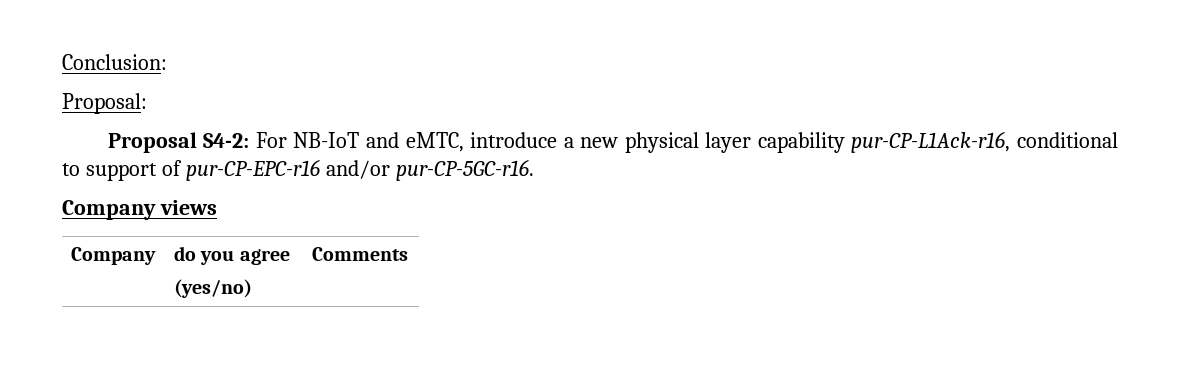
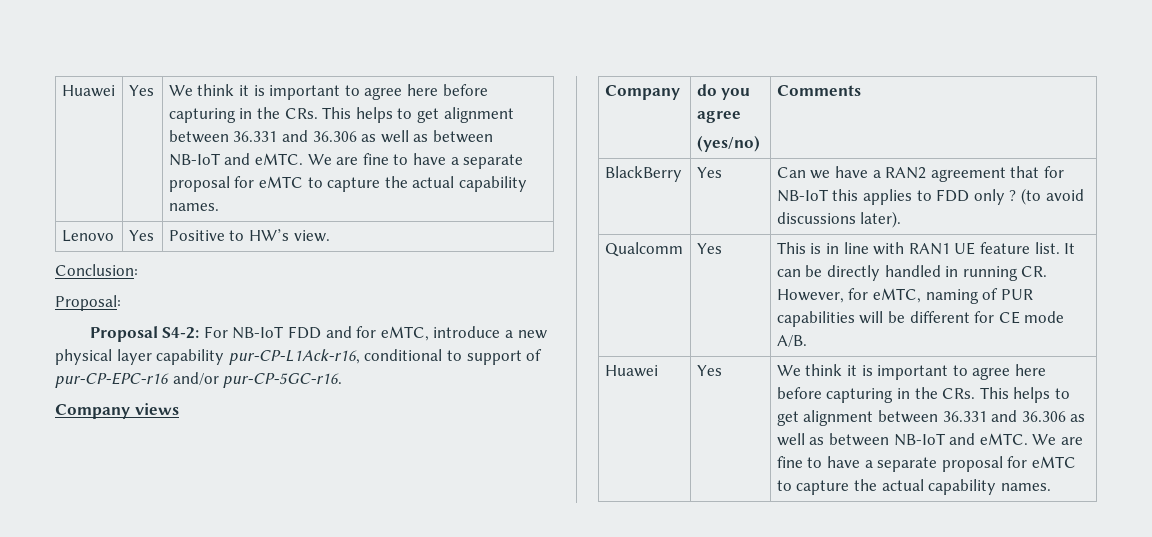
(62, 62) none -> [61,85,115,97] [128,85,154,96] [168,84,488,100] [168,107,514,123] [168,130,493,143] [168,153,524,169] [168,176,527,192] [168,203,219,211] [61,230,114,242] [128,230,154,241] [168,229,330,242] Huawei | Yes | We think it is important to agree here before capturing in the CRs. This helps to get alignment between 36.331 and 36.306 as well as between NB-IoT and eMTC. We are fine to have a separate proposal for eMTC to capture the actual capability names. // Lenovo | Yes | Positive to HW’s view. //
[366,132,400,148] and -> [288,326,377,339] FDD and for
(409, 254) none -> [604,166,682,182] [696,167,722,178] [776,166,1064,182] [776,188,1084,205] [776,211,902,228] [604,242,683,257] [696,243,722,254] [776,242,1076,255] [776,265,1048,281] [776,288,1033,304] [776,311,1065,327] [776,335,807,347] [604,365,658,377] [696,365,722,376] [776,364,1046,380] [776,387,1070,403] [776,410,1086,426] [776,433,1083,446] [776,456,1076,472] [776,479,1051,495] // BlackBerry | Yes | Can we have a RAN2 agreement that for NB-IoT this applies to FDD only ? (to avoid discussions later). // Qualcomm | Yes | This is in line with RAN1 UE feature list. It can be directly handled in running CR. However, for eMTC, naming of PUR capabilities will be different for CE mode A/B. // Huawei | Yes | We think it is important to agree here before capturing in the CRs. This helps to get alignment between 36.331 and 36.306 as well as between NB-IoT and eMTC. We are fine to have a separate proposal for eMTC to capture the actual capability names.

